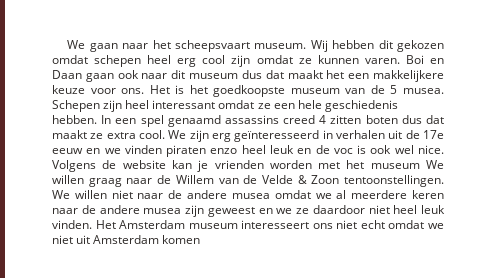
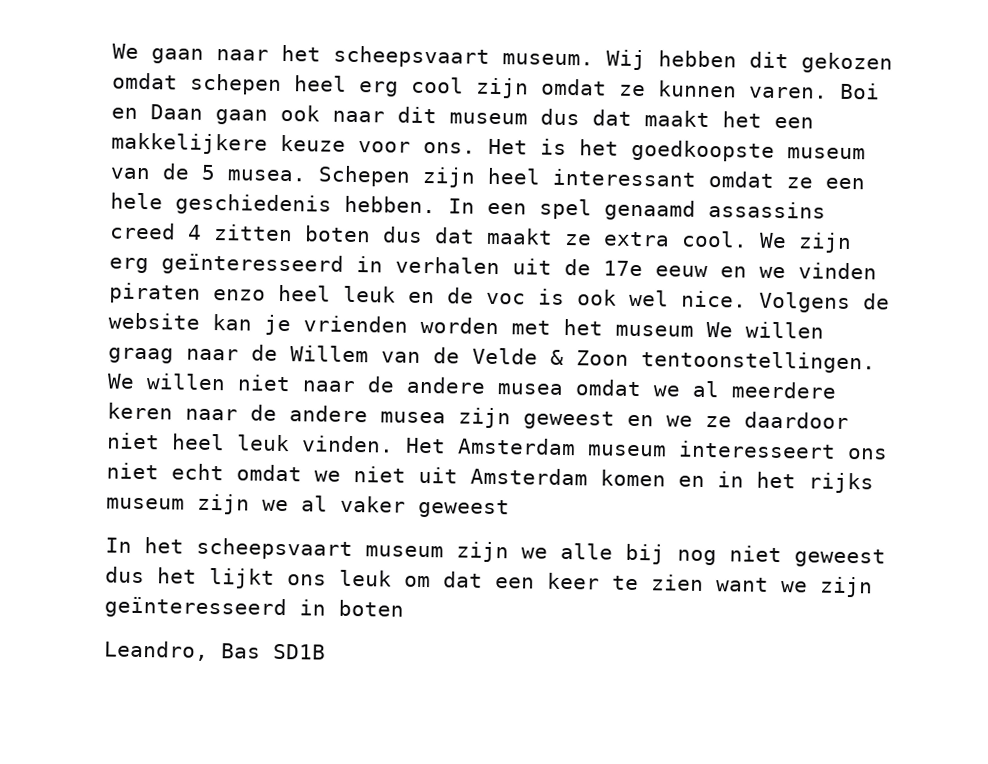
(201, 239) none -> [678,471,874,494] [106,493,510,519] [105,537,886,568] [105,566,873,598] [104,596,404,620] [104,640,326,661] en in het rijks museum zijn we al vaker geweest // In het scheepsvaart museum zijn we alle bij nog niet geweest dus het lijkt ons leuk om dat een keer te zien want we zijn geïnteresseerd in boten // Leandro, Bas SD1B

